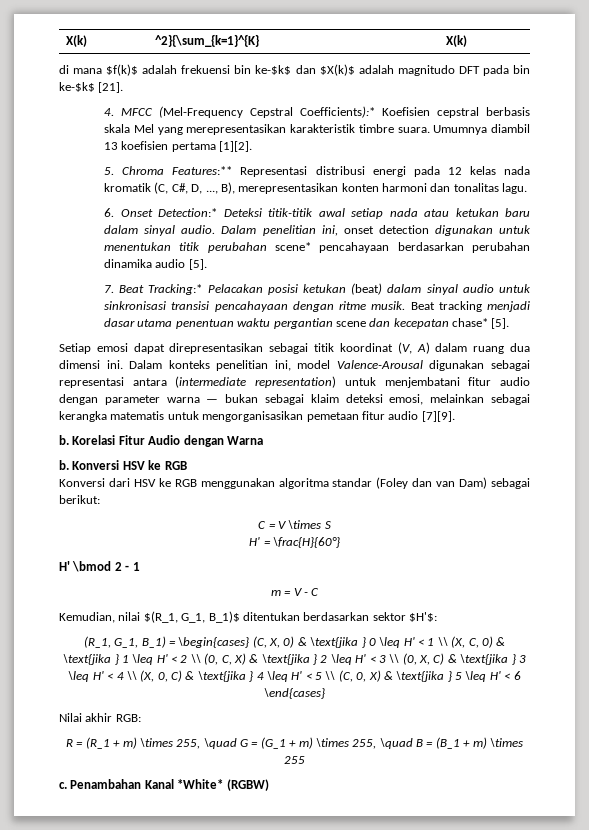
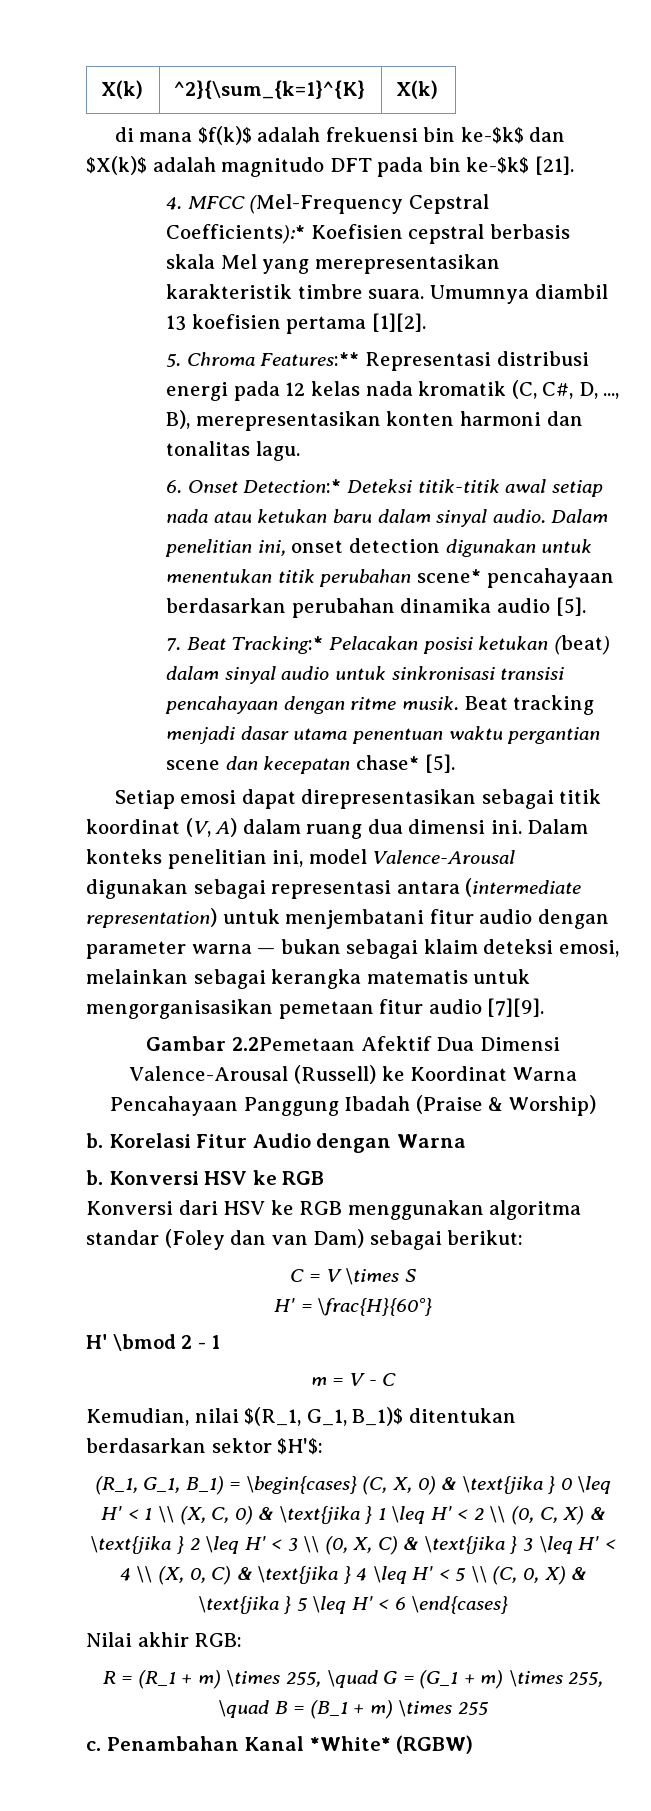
(455, 416) none -> [146,1036,560,1051] [129,1065,577,1084] [110,1095,596,1116] // Gambar 2.2Pemetaan Afektif Dua Dimensi Valence-Arousal (Russell) ke Koordinat Warna Pencahayaan Panggung Ibadah (Praise & Worship)

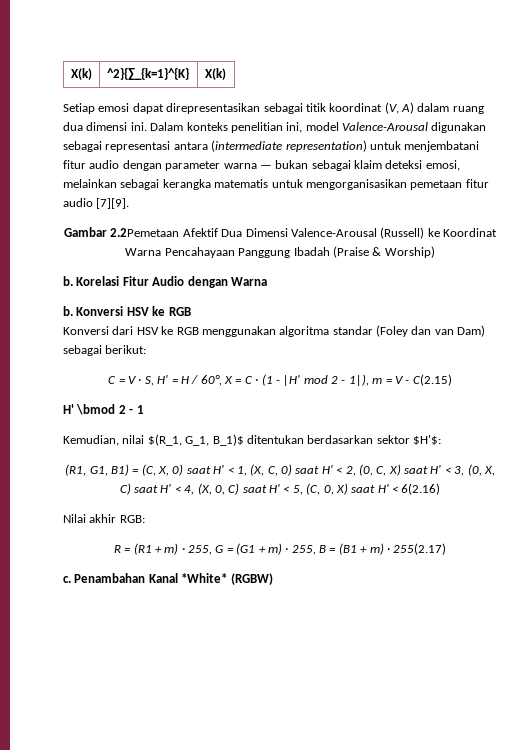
[174,80,366,99] [396,80,439,99] [114,126,566,145] [86,156,574,177] [166,194,489,214] [166,224,570,244] [166,254,500,274] [166,284,608,304] [166,313,426,334] [166,351,589,371] [166,380,620,401] [166,410,583,431] [166,441,300,461] [166,479,603,497] [166,509,609,527] [165,538,593,557] [166,568,614,588] [166,597,586,618] [166,635,610,655] [166,666,565,684] [165,695,595,715] [166,726,601,744] [166,754,455,774] ^2}{\sum_{k=1}^{K} | X(k) // di mana $f(k)$ adalah frekuensi bin ke-$k$ dan $X(k)$ adalah magnitudo DFT pada bin ke-$k$ [21]. // 4. MFCC (Mel-Frequency Cepstral Coefficients):* Koefisien cepstral berbasis skala Mel yang merepresentasikan karakteristik timbre suara. Umumnya diambil 13 koefisien pertama [1][2]. // 5. Chroma Features:** Representasi distribusi energi pada 12 kelas nada kromatik (C, C#, D, ..., B), merepresentasikan konten harmoni dan tonalitas lagu. // 6. Onset Detection:* Deteksi titik-titik awal setiap nada atau ketukan baru dalam sinyal audio. Dalam penelitian ini, onset detection digunakan untuk menentukan titik perubahan scene* pencahayaan berdasarkan perubahan dinamika audio [5]. // 7. Beat Tracking:* Pelacakan posisi ketukan (beat) dalam sinyal audio untuk sinkronisasi transisi pencahayaan dengan ritme musik. Beat tracking menjadi dasar utama penentuan waktu pergantian scene dan kecepatan chase* [5]. -> [106,67,189,80] [204,68,226,80] ^2}{∑_{k=1}^{K} | X(k)
[345,1268,416,1285] [273,1298,433,1316] \times S // H' = \frac{H}{60°} -> [138,374,452,386] · S, H' = H / 60°, X = C · (1 - |H' mod 2 - 1|), m = V - C(2.15)
[310,1373,397,1386] // m = V - C -> (144, 409) none
[94,1476,612,1495] [101,1506,605,1525] [90,1536,616,1555] [119,1566,587,1585] [197,1596,509,1614] (R_1, G_1, B_1) = \begin{cases} (C, X, 0) & \text{jika } 0 \leq H' < 1 \\ (X, C, 0) & \text{jika } 1 \leq H' < 2 \\ (0, C, X) & \text{jika } 2 \leq H' < 3 \\ (0, X, C) & \text{jika } 3 \leq H' < 4 \\ (X, 0, C) & \text{jika } 4 \leq H' < 5 \\ (C, 0, X) & \text{jika } 5 \leq H' < 6 \end{cases} -> [65,464,495,476] [119,483,441,495] (R1, G1, B1) = (C, X, 0) saat H' < 1, (X, C, 0) saat H' < 2, (0, C, X) saat H' < 3, (0, X, C) saat H' < 4, (X, 0, C) saat H' < 5, (C, 0, X) saat H' < 6(2.16)
[137,1670,378,1689] (R_1 + m) \times 255, \quad -> [133,543,212,555] (R1 + m) · 255,
[419,1670,604,1689] [218,1700,270,1718] (G_1 + m) \times 255, \quad -> [236,543,316,555] (G1 + m) · 255,
[309,1700,488,1719] (B_1 + m) \times 255 -> [338,543,447,555] (B1 + m) · 255(2.17)

